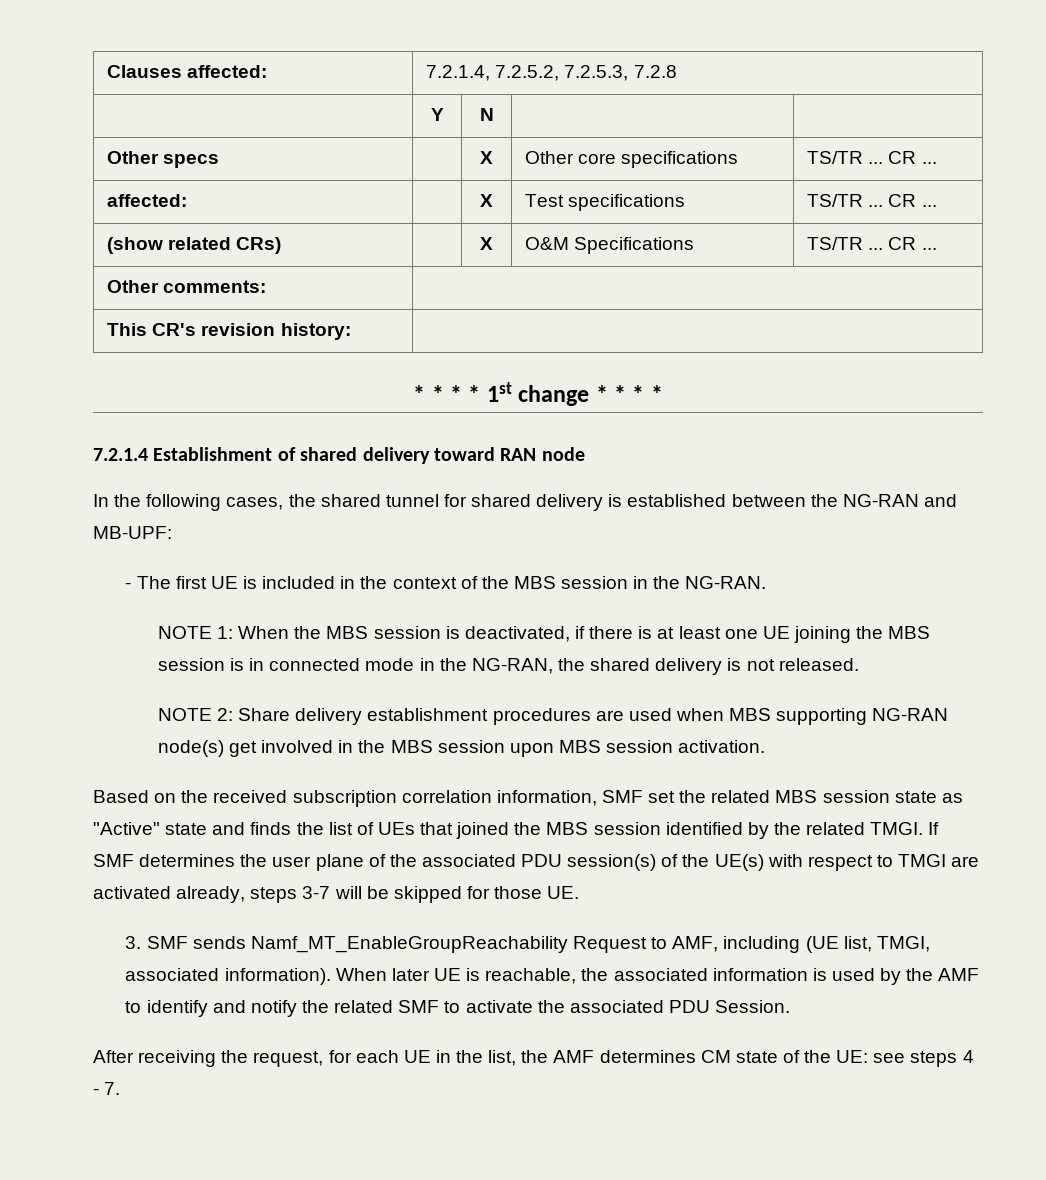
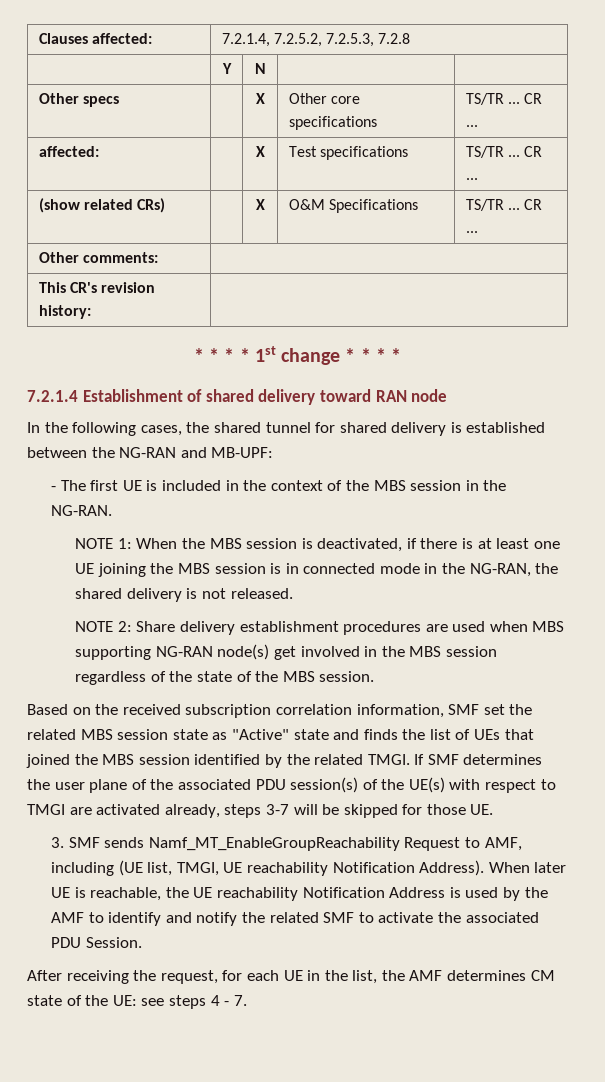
[509,740,766,757] upon MBS session activation. -> [75,671,375,685] regardless of the state of the MBS session.
[125,968,331,985] associated information). -> [223,860,485,876] UE reachability Notification Address).
[613,968,808,981] associated information -> [193,887,446,901] UE reachability Notification Address

